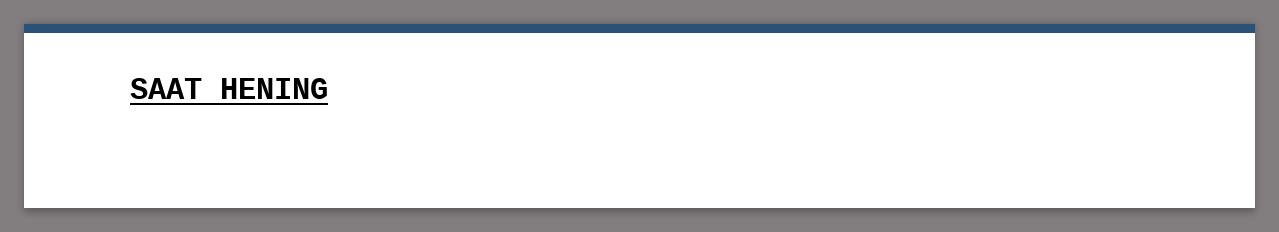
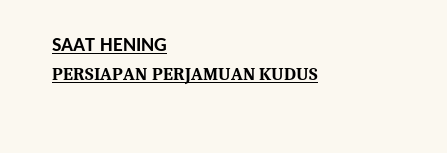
(328, 88) none -> [52,68,319,85] // PERSIAPAN PERJAMUAN KUDUS

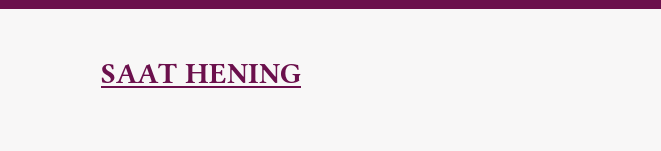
[52,68,319,85] // PERSIAPAN PERJAMUAN KUDUS -> (301, 73) none

